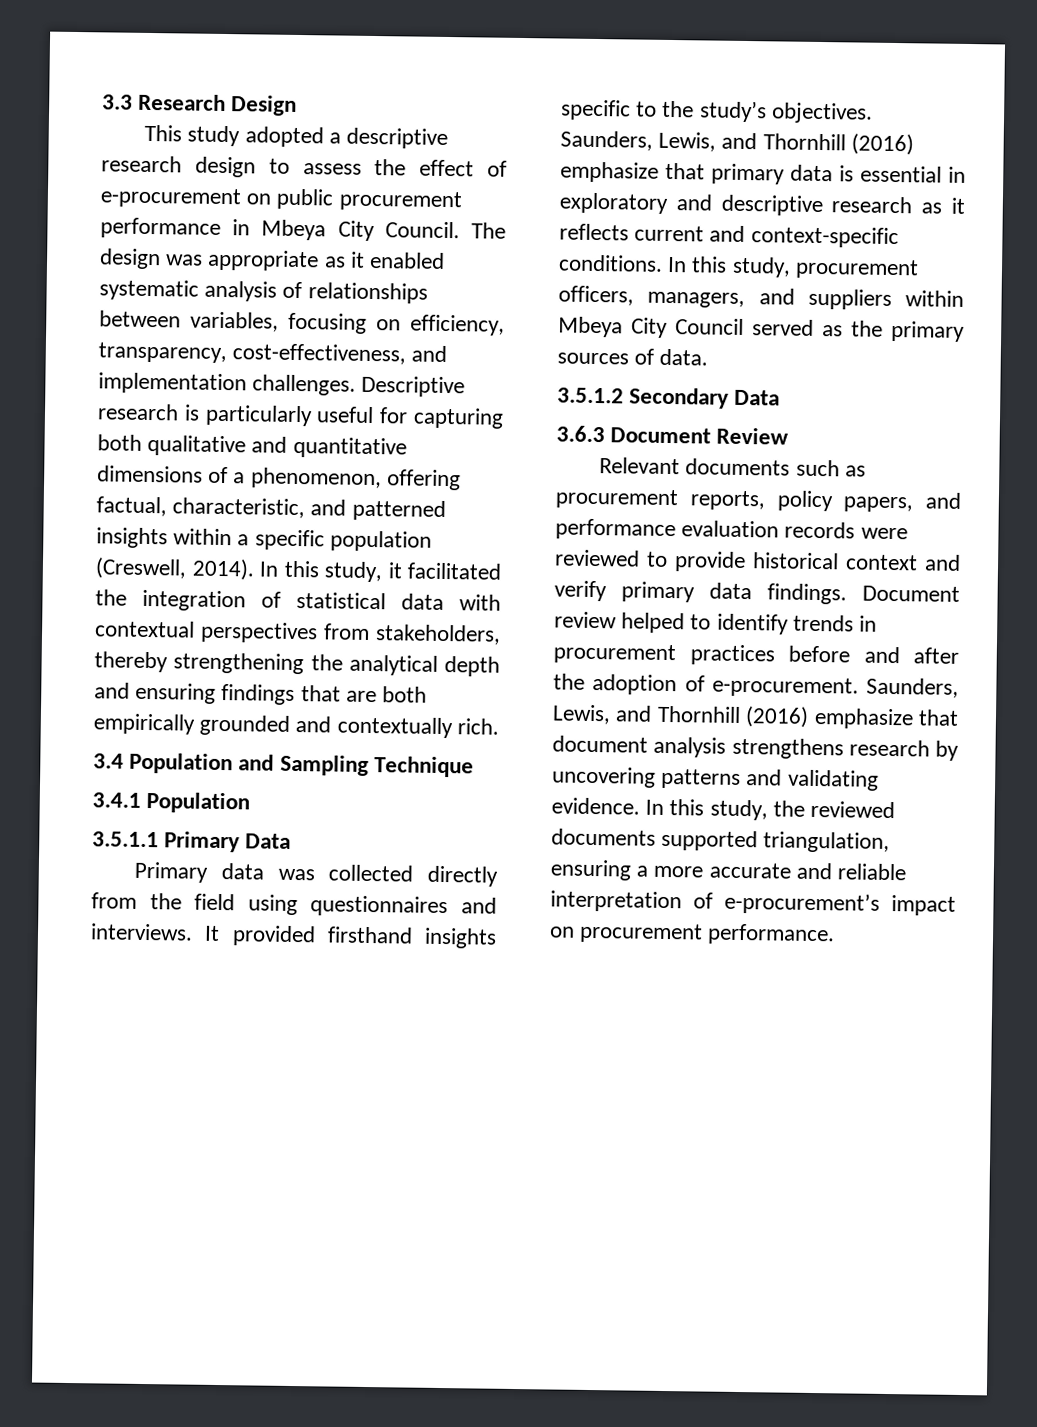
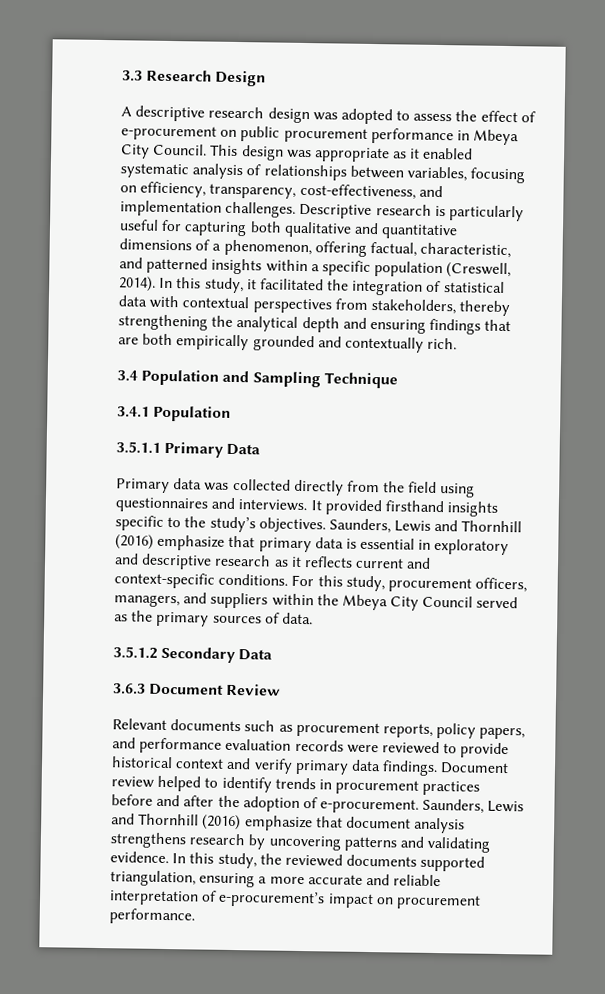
[144,124,341,148] This study adopted a -> [121,106,132,117] A
(256, 167) none -> [312,108,393,125] was adopted
[470,222,506,239] The -> [210,144,239,157] This
[658,131,717,152] Lewis, -> [394,520,432,532] Lewis
[667,256,688,273] In -> [291,574,315,587] For
(964, 298) none -> [316,594,339,606] the
[552,704,611,725] Lewis, -> [487,800,525,813] Lewis

